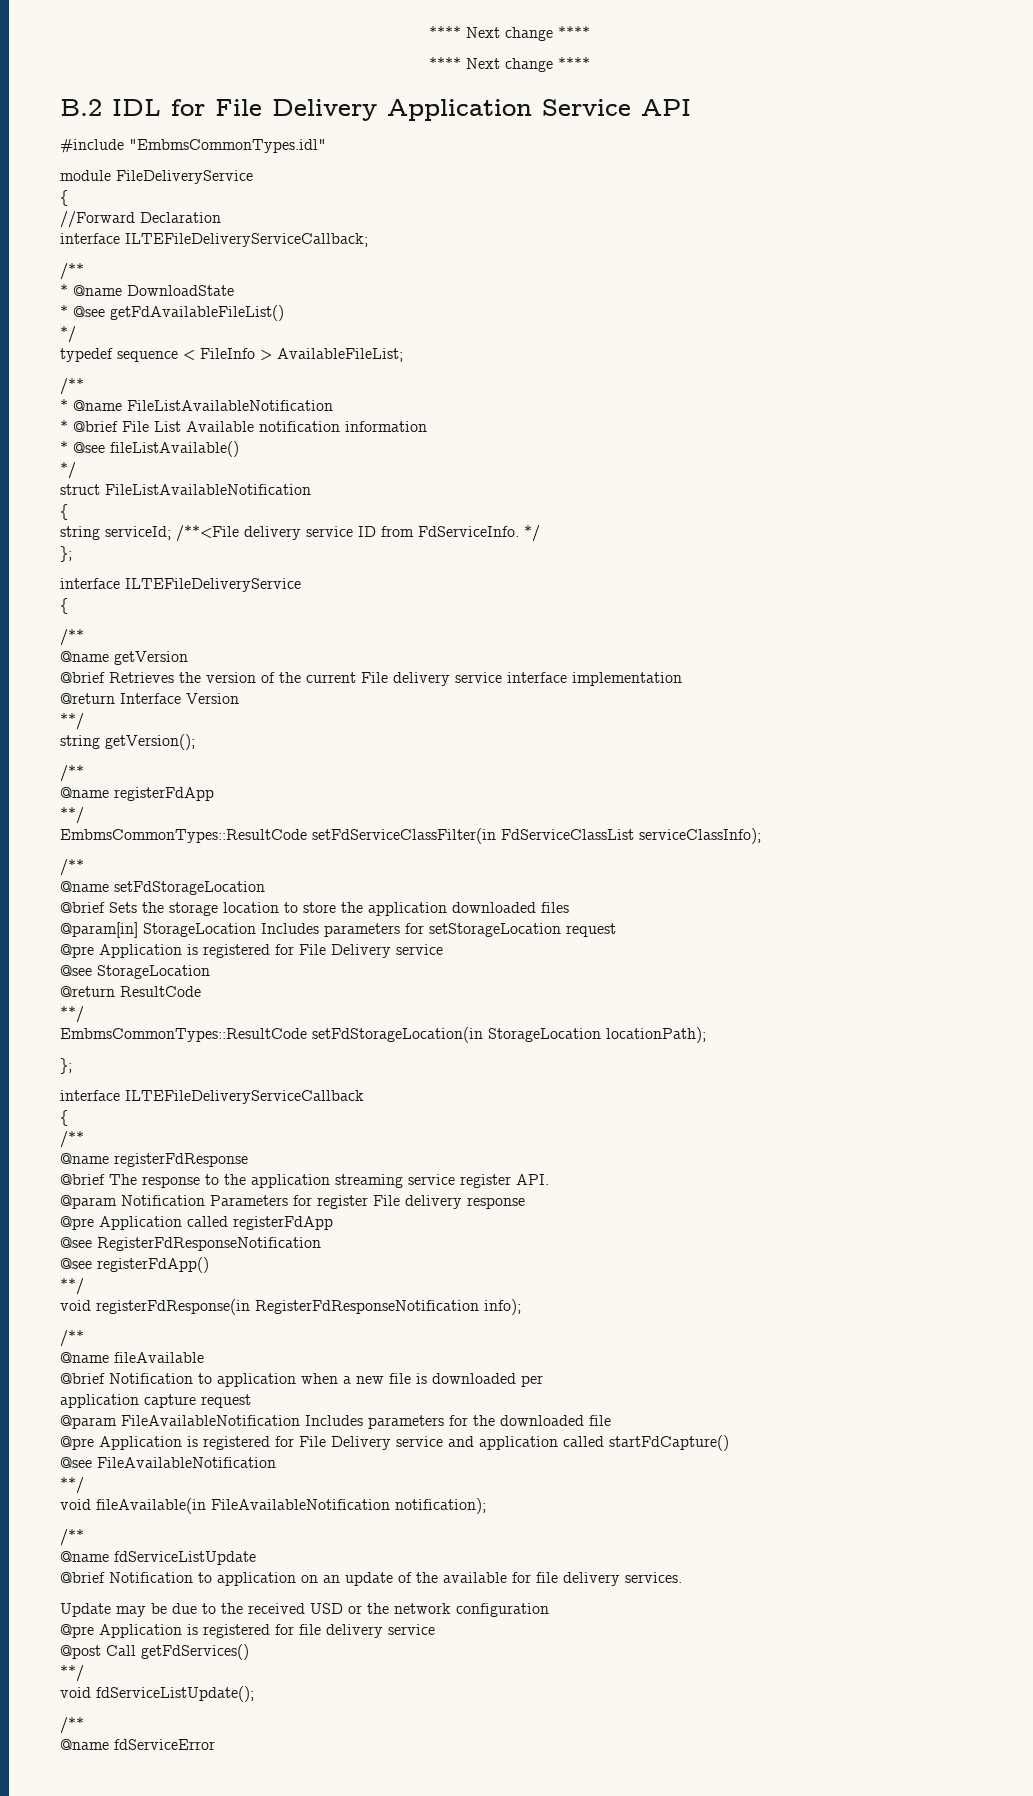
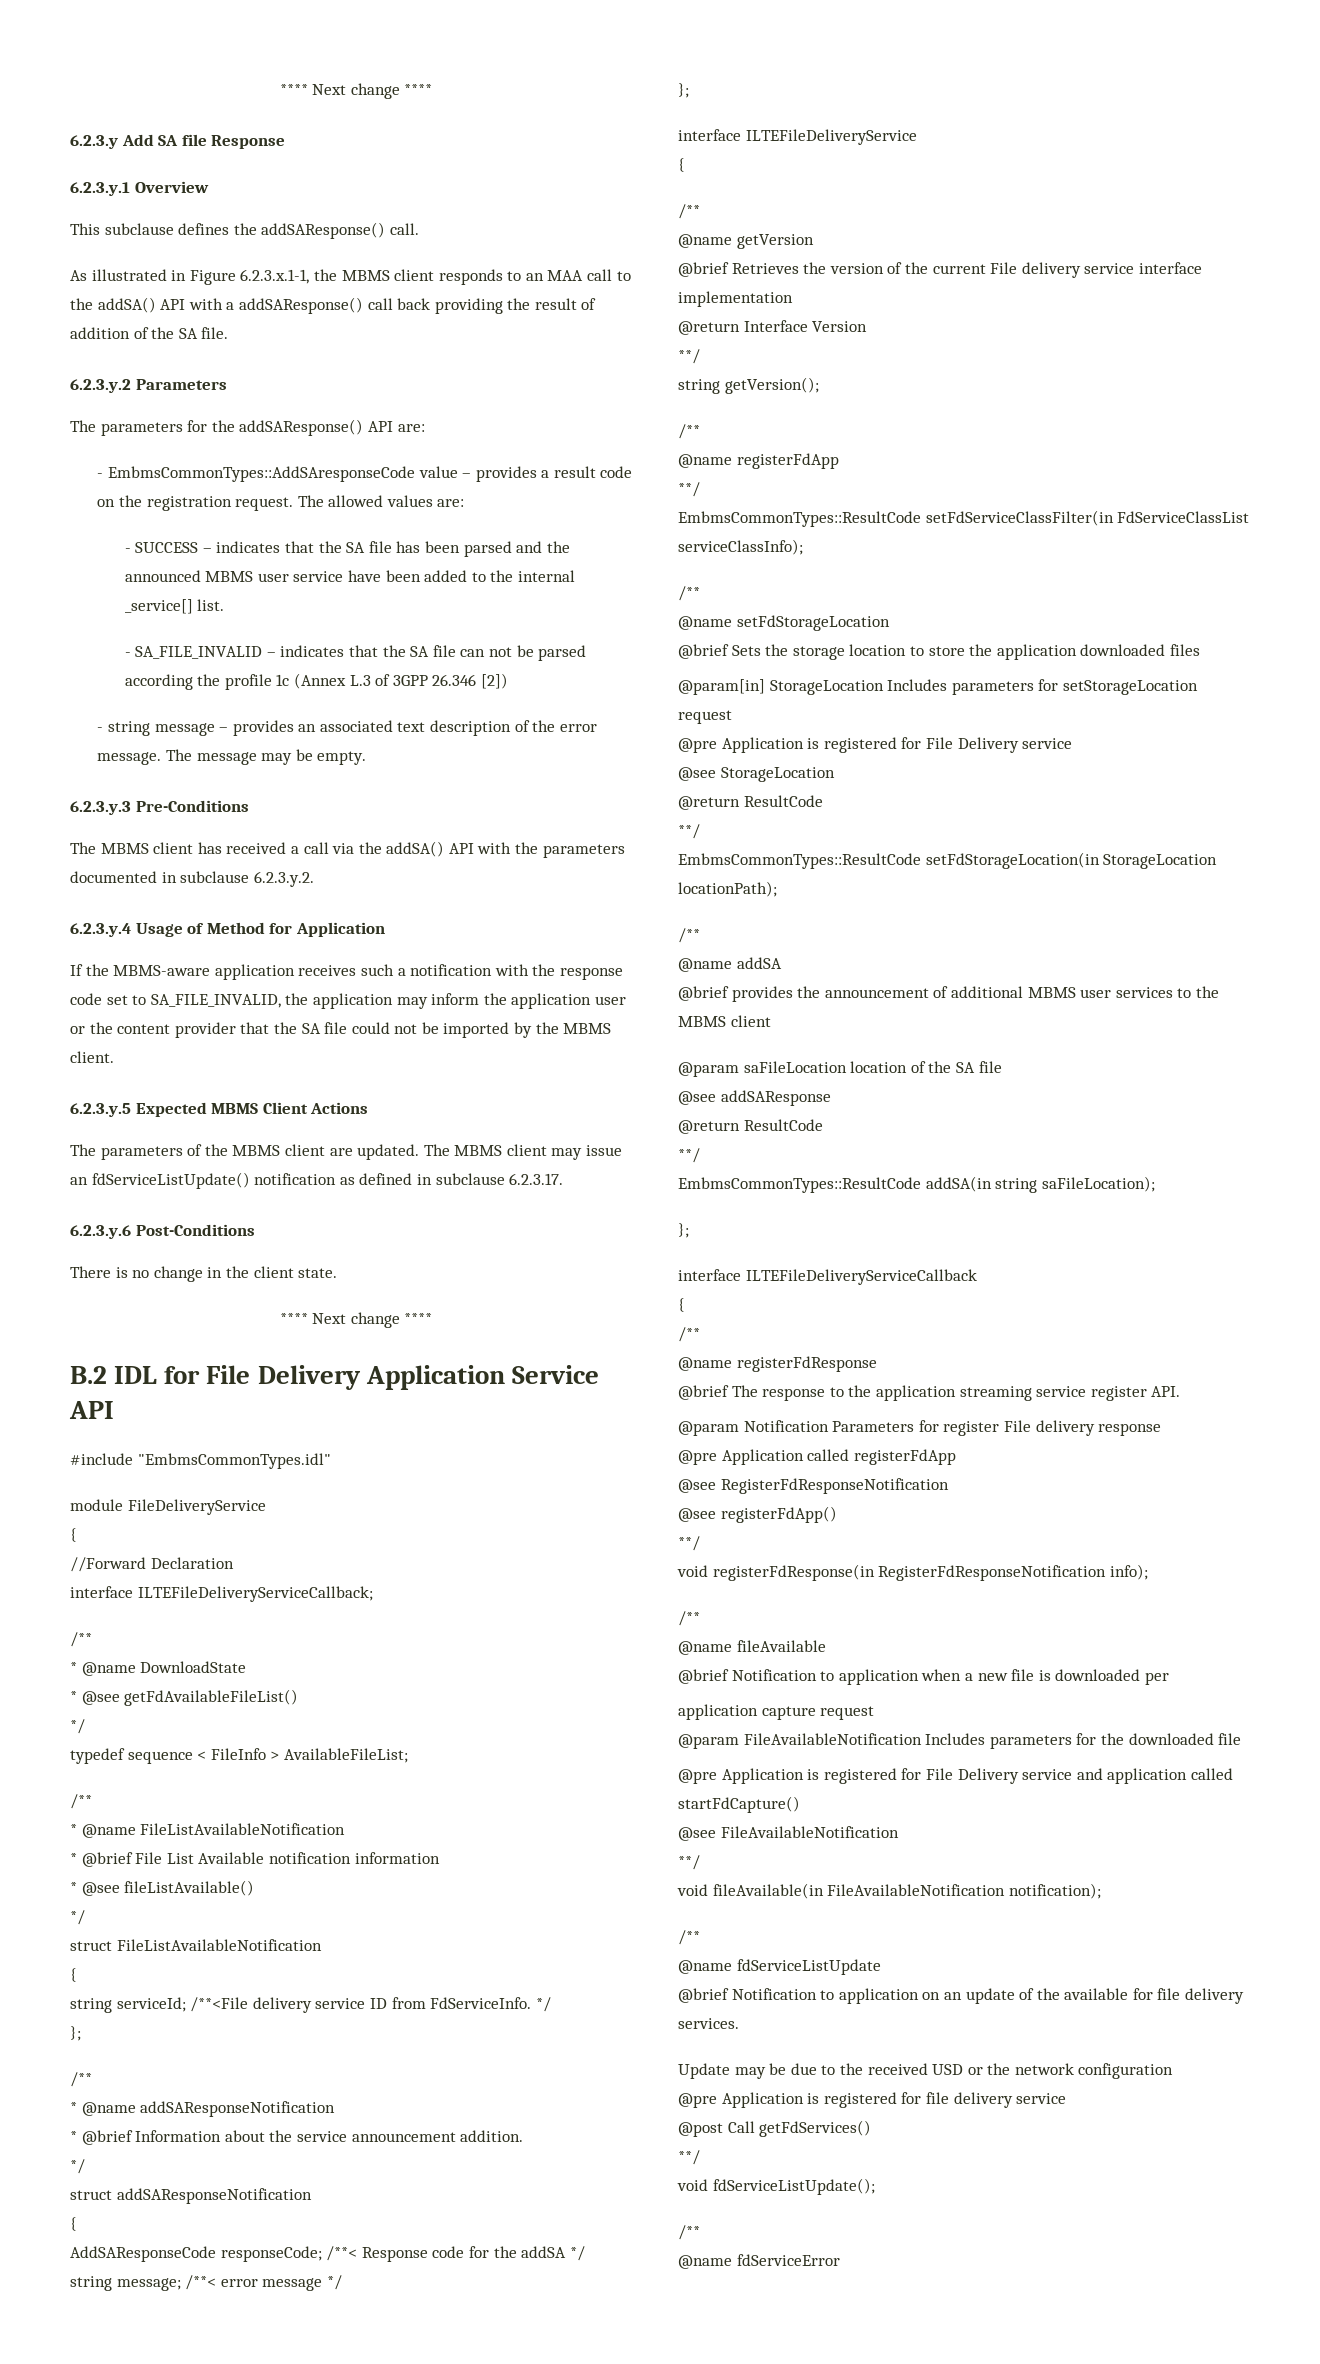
[428,26,590,41] **** Next change **** -> [279,83,433,99] [70,134,286,149] [70,181,209,196] [70,222,419,239] [70,269,631,285] [70,297,597,314] [70,327,229,339] [70,379,227,393] [70,419,425,436] [97,466,633,482] [97,495,465,511] [124,541,570,557] [124,570,576,582] [124,599,225,614] [124,645,587,661] [124,673,509,690] [97,720,597,736] [97,749,367,765] [70,800,249,815] [70,841,625,858] [70,871,314,887] [70,922,385,937] [70,964,623,980] [70,993,626,1009] [70,1022,612,1038] [70,1051,114,1063] [70,1102,369,1117] [70,1144,623,1160] [70,1172,564,1189] [70,1224,255,1239] [70,1266,338,1282] **** Next change **** // 6.2.3.y Add SA file Response // 6.2.3.y.1 Overview // This subclause defines the addSAResponse() call. // As illustrated in Figure 6.2.3.x.1-1, the MBMS client responds to an MAA call to the addSA() API with a addSAResponse() call back providing the result of addition of the SA file. // 6.2.3.y.2 Parameters // The parameters for the addSAResponse() API are: // - EmbmsCommonTypes::AddSAresponseCode value – provides a result code on the registration request. The allowed values are: // - SUCCESS – indicates that the SA file has been parsed and the announced MBMS user service have been added to the internal _service[] list. // - SA_FILE_INVALID – indicates that the SA file can not be parsed according the profile 1c (Annex L.3 of 3GPP 26.346 [2]) // - string message – provides an associated text description of the error message. The message may be empty. // 6.2.3.y.3 Pre-Conditions // The MBMS client has received a call via the addSA() API with the parameters documented in subclause 6.2.3.y.2. // 6.2.3.y.4 Usage of Method for Application // If the MBMS-aware application receives such a notification with the response code set to SA_FILE_INVALID, the application may inform the application user or the content provider that the SA file could not be imported by the MBMS client. // 6.2.3.y.5 Expected MBMS Client Actions // The parameters of the MBMS client are updated. The MBMS client may issue an fdServiceListUpdate() notification as defined in subclause 6.2.3.17. // 6.2.3.y.6 Post-Conditions // There is no change in the client state.
(72, 554) none -> [70,2072,92,2087] [70,2101,336,2117] [70,2130,524,2145] [70,2159,85,2174] [70,2188,312,2204] [70,2217,77,2231] [70,2246,585,2262] [70,2275,342,2291] [678,83,689,98] // /** // * @name addSAResponseNotification // * @brief Information about the service announcement addition. // */ // struct addSAResponseNotification // { // AddSAResponseCode responseCode; /**< Response code for the addSA */ // string message; /**< error message */ // };
(706, 1035) none -> [678,928,700,943] [678,957,782,972] [678,986,1219,1002] [678,1015,771,1027] [678,1061,1002,1077] [678,1090,831,1106] [678,1119,823,1134] [678,1148,700,1163] [678,1176,1155,1193] // /** // @name addSA // @brief provides the announcement of additional MBMS user services to the MBMS client // @param saFileLocation location of the SA file // @see addSAResponse // @return ResultCode // **/ // EmbmsCommonTypes::ResultCode addSA(in string saFileLocation);

